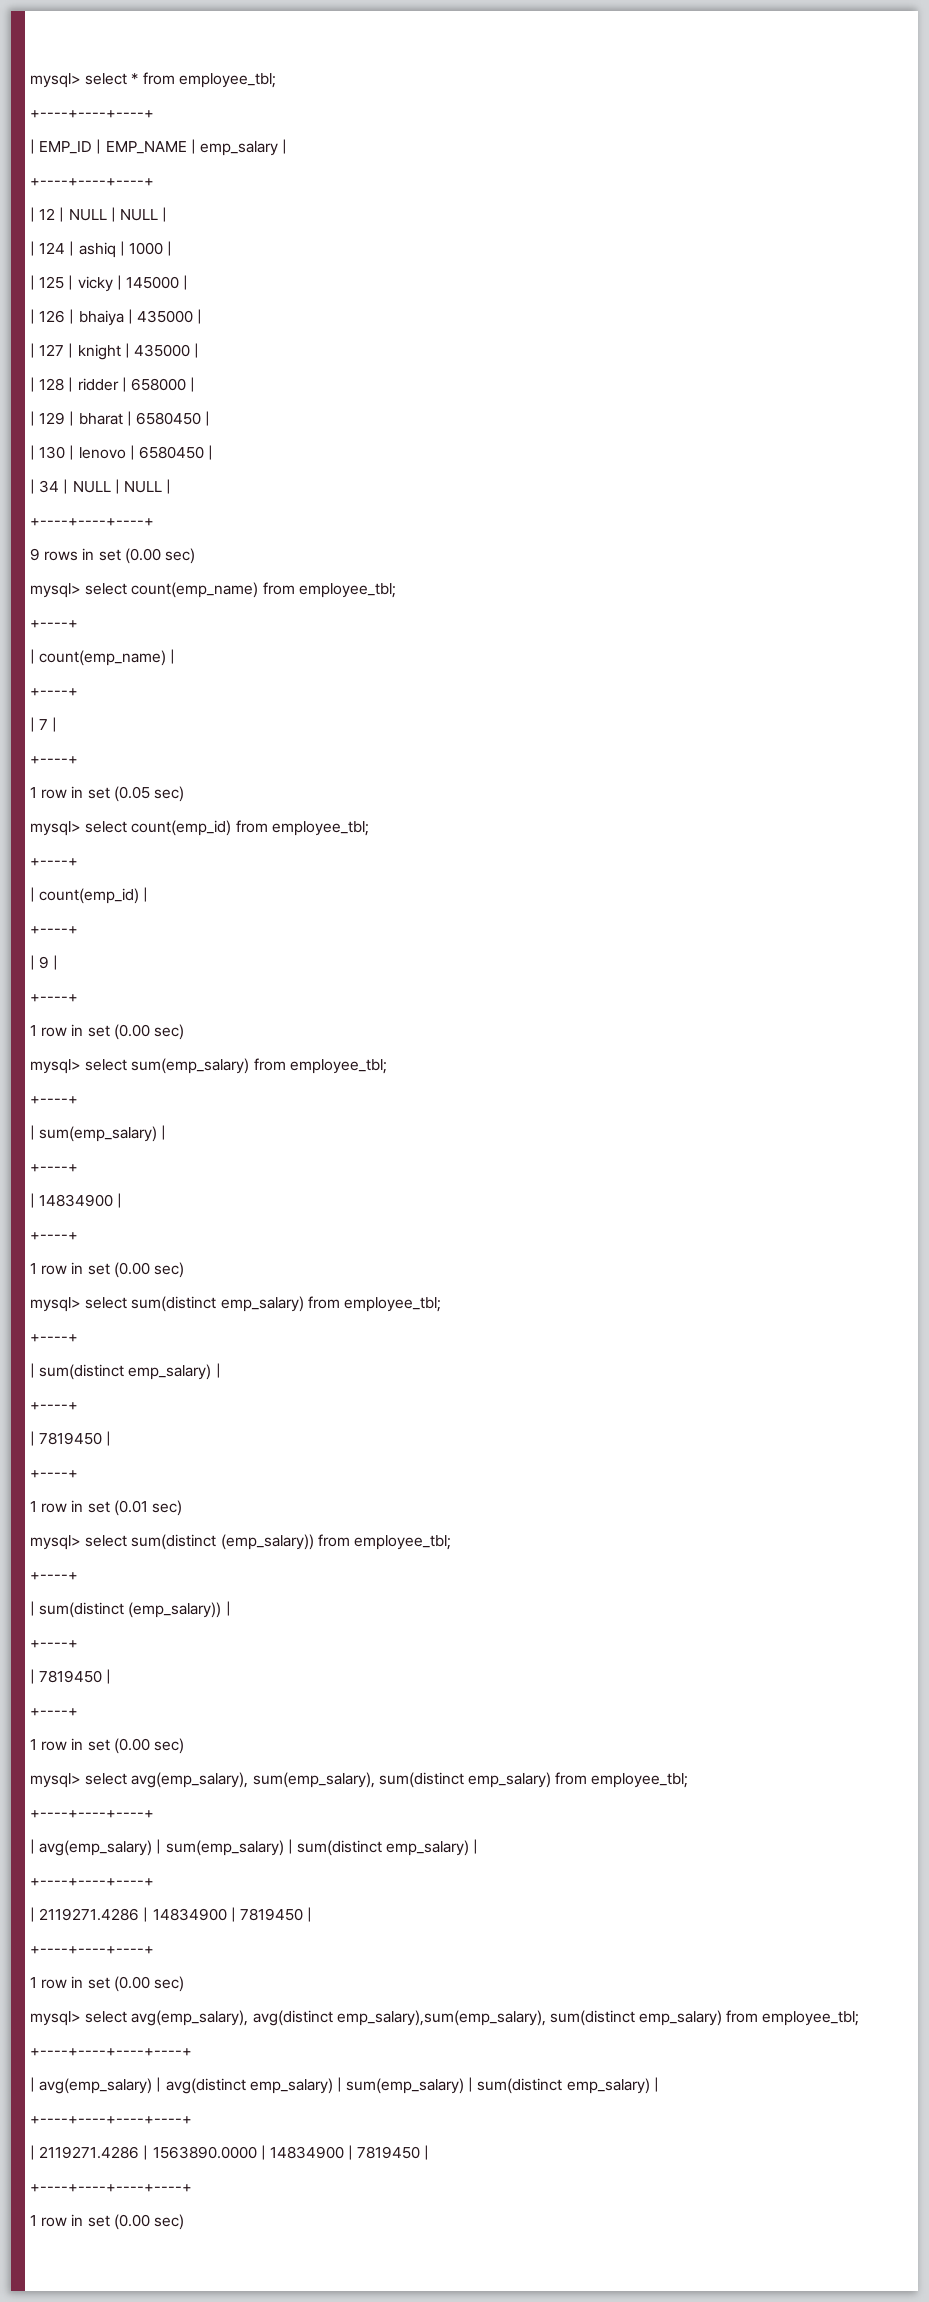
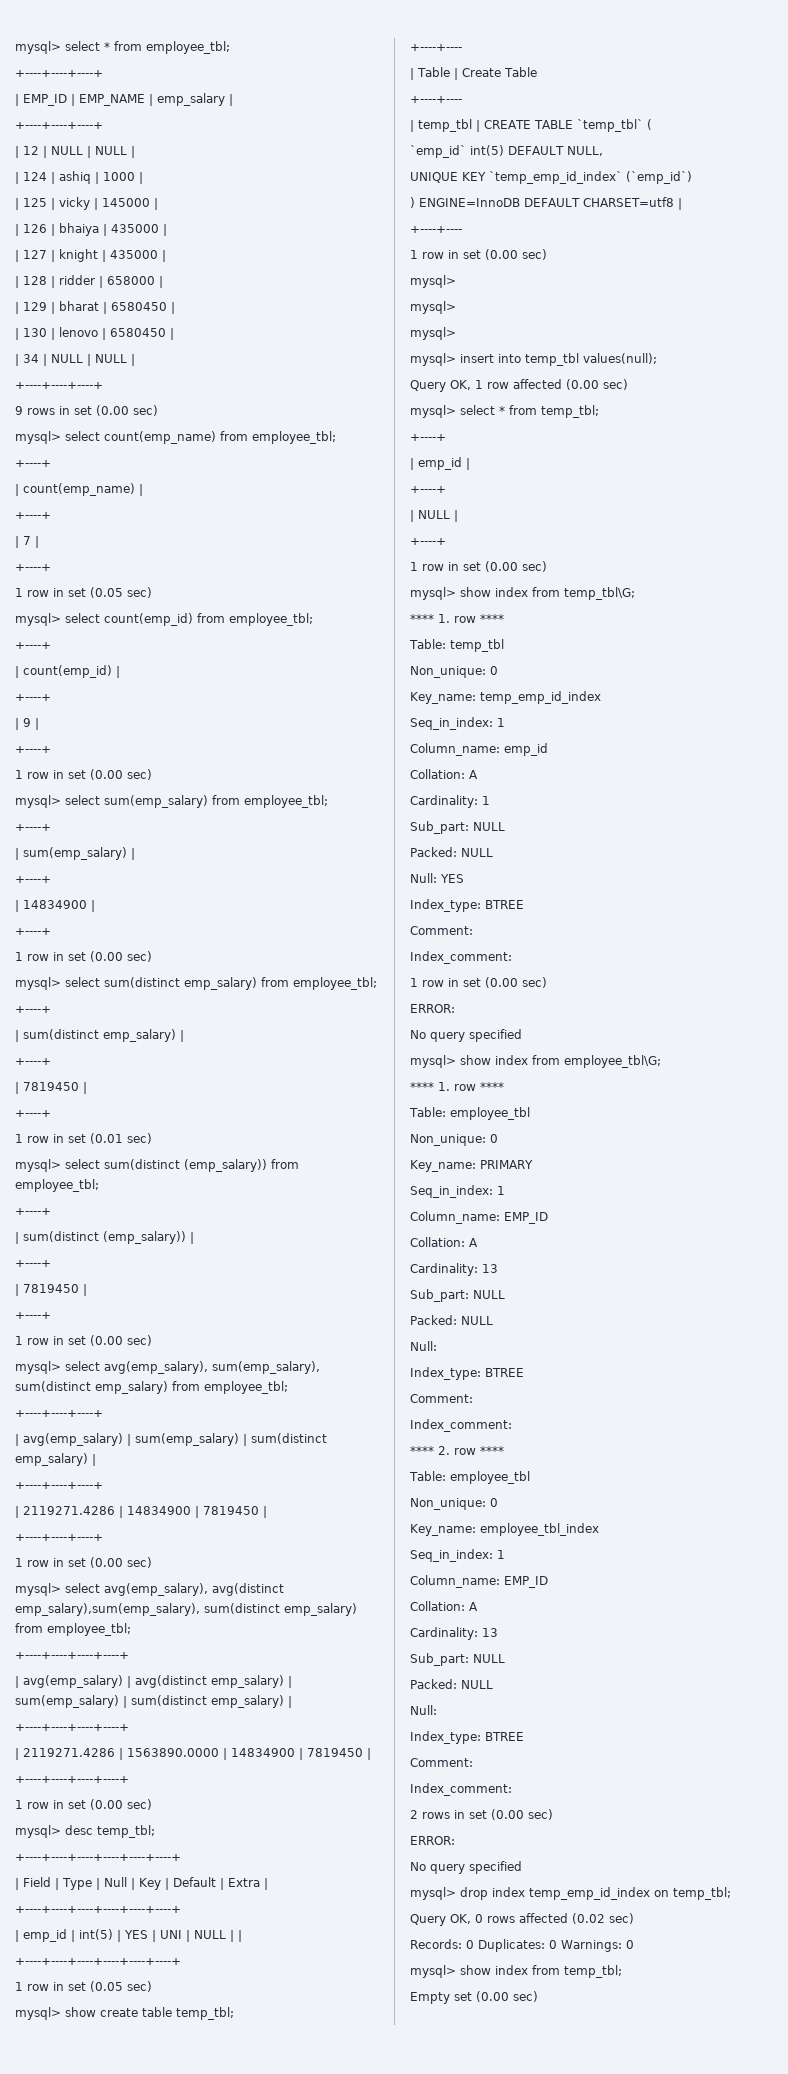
(184, 2222) none -> [15,1825,155,1838] [15,1854,181,1861] [15,1877,268,1890] [15,1906,181,1913] [15,1929,242,1942] [15,1958,181,1965] [15,1981,152,1992] [15,2007,234,2020] [410,44,462,51] [410,67,537,80] [410,96,462,103] [410,119,652,132] [410,145,603,158] [410,171,692,184] [410,197,682,210] [410,226,462,233] [410,249,547,260] [410,275,456,288] [410,301,456,314] [410,327,456,340] [410,353,657,366] [410,379,628,392] [410,405,599,418] [410,434,446,441] [410,457,470,470] [410,486,446,493] [410,510,458,522] [410,538,446,545] [410,561,547,572] [410,587,635,600] [410,614,504,623] [409,639,504,652] [410,666,498,678] [410,691,601,704] [410,717,505,730] [410,743,548,756] [410,769,478,779] [410,795,490,808] [410,821,505,834] [410,847,493,857] [410,873,464,883] [410,899,524,912] [410,926,473,935] [410,951,512,964] [410,977,547,988] [410,1004,455,1013] [410,1029,522,1042] [410,1055,661,1068] [410,1082,504,1091] [409,1107,530,1120] [410,1134,498,1146] [410,1160,533,1172] [410,1185,505,1198] [410,1211,548,1224] [410,1237,478,1247] [410,1263,498,1276] [410,1289,505,1302] [410,1315,493,1325] [410,1341,437,1351] [410,1367,524,1380] [410,1394,473,1403] [410,1419,512,1432] [410,1446,504,1455] [409,1471,530,1484] [410,1498,498,1510] [410,1523,599,1536] [410,1549,505,1562] [410,1575,548,1588] [410,1601,478,1611] [410,1627,498,1640] [410,1653,505,1666] [410,1679,493,1689] [410,1705,437,1715] [410,1731,524,1744] [410,1758,473,1767] [410,1783,512,1796] [410,1809,553,1820] [410,1836,455,1845] [410,1861,522,1874] [410,1887,731,1900] [410,1913,634,1926] [410,1939,634,1952] [410,1965,622,1978] [410,1991,538,2004] // mysql> desc temp_tbl; // +----+----+----+----+----+----+ // | Field | Type | Null | Key | Default | Extra | // +----+----+----+----+----+----+ // | emp_id | int(5) | YES | UNI | NULL | | // +----+----+----+----+----+----+ // 1 row in set (0.05 sec) // mysql> show create table temp_tbl; // +----+---- // | Table | Create Table // +----+---- // | temp_tbl | CREATE TABLE `temp_tbl` ( // `emp_id` int(5) DEFAULT NULL, // UNIQUE KEY `temp_emp_id_index` (`emp_id`) // ) ENGINE=InnoDB DEFAULT CHARSET=utf8 | // +----+---- // 1 row in set (0.00 sec) // mysql> // mysql> // mysql> // mysql> insert into temp_tbl values(null); // Query OK, 1 row affected (0.00 sec) // mysql> select * from temp_tbl; // +----+ // | emp_id | // +----+ // | NULL | // +----+ // 1 row in set (0.00 sec) // mysql> show index from temp_tbl\G; // **** 1. row **** // Table: temp_tbl // Non_unique: 0 // Key_name: temp_emp_id_index // Seq_in_index: 1 // Column_name: emp_id // Collation: A // Cardinality: 1 // Sub_part: NULL // Packed: NULL // Null: YES // Index_type: BTREE // Comment: // Index_comment: // 1 row in set (0.00 sec) // ERROR: // No query specified // mysql> show index from employee_tbl\G; // **** 1. row **** // Table: employee_tbl // Non_unique: 0 // Key_name: PRIMARY // Seq_in_index: 1 // Column_name: EMP_ID // Collation: A // Cardinality: 13 // Sub_part: NULL // Packed: NULL // Null: // Index_type: BTREE // Comment: // Index_comment: // **** 2. row **** // Table: employee_tbl // Non_unique: 0 // Key_name: employee_tbl_index // Seq_in_index: 1 // Column_name: EMP_ID // Collation: A // Cardinality: 13 // Sub_part: NULL // Packed: NULL // Null: // Index_type: BTREE // Comment: // Index_comment: // 2 rows in set (0.00 sec) // ERROR: // No query specified // mysql> drop index temp_emp_id_index on temp_tbl; // Query OK, 0 rows affected (0.02 sec) // Records: 0 Duplicates: 0 Warnings: 0 // mysql> show index from temp_tbl; // Empty set (0.00 sec)

